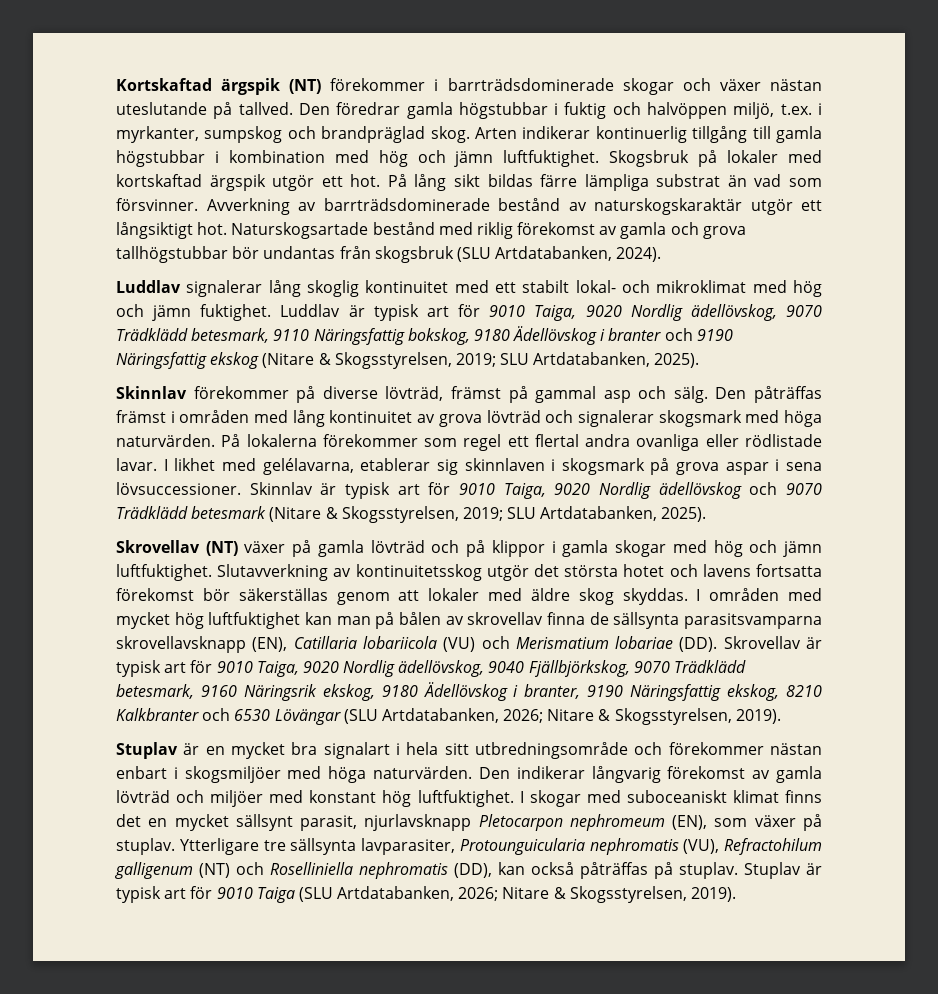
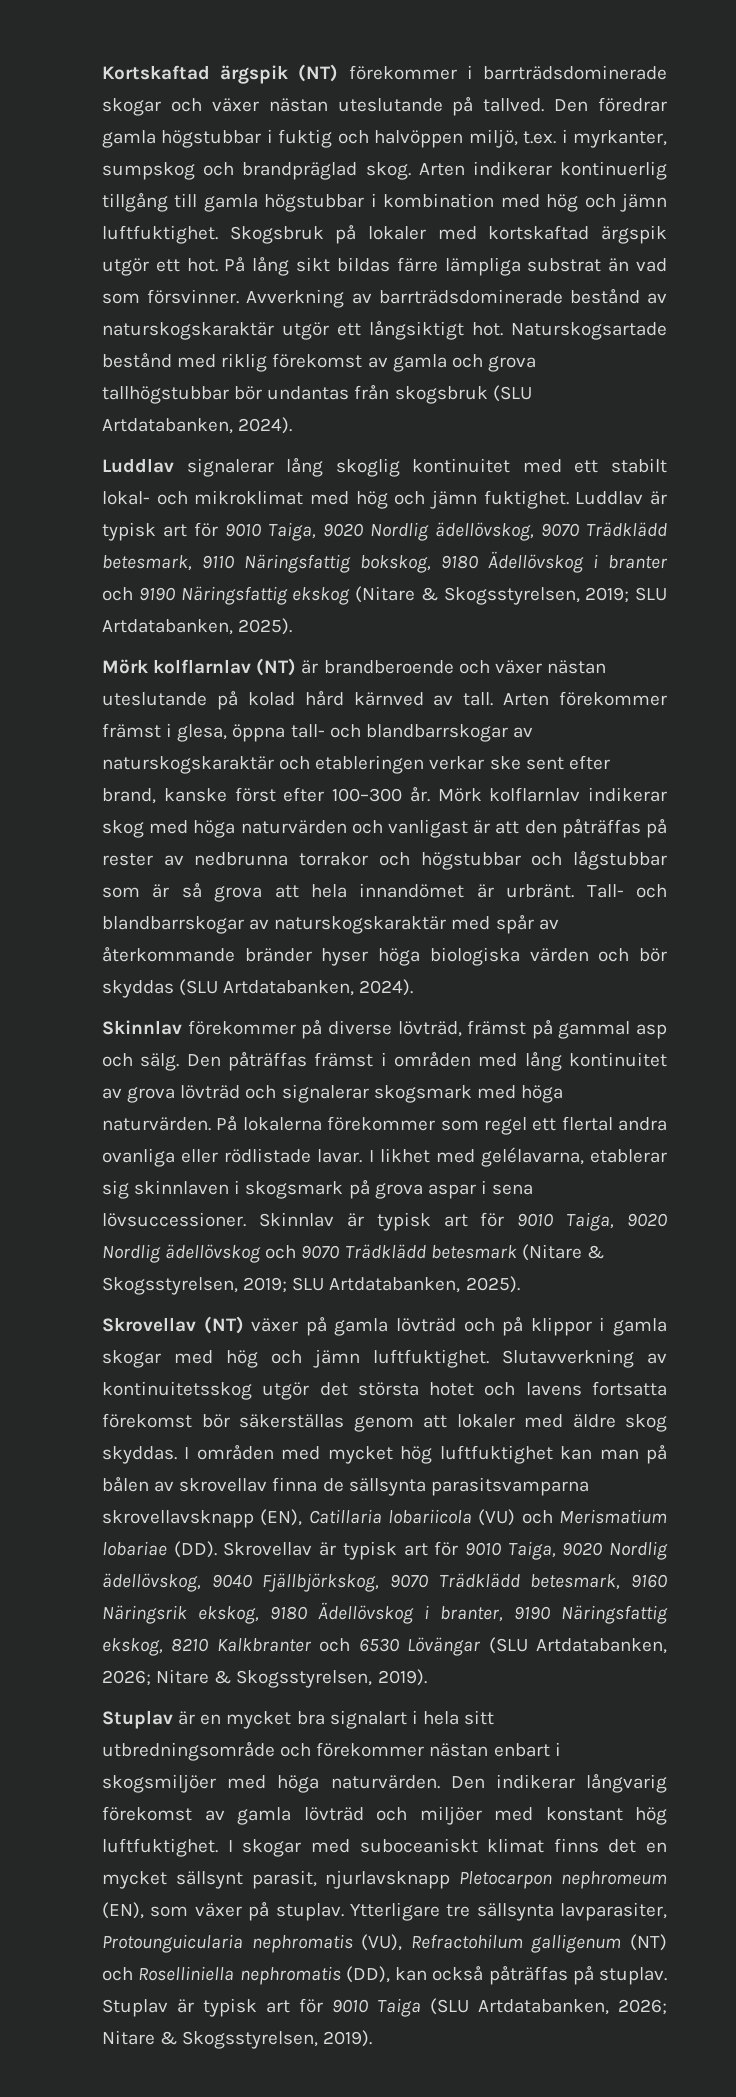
(700, 360) none -> [102,658,606,676] [102,691,667,710] [102,723,533,742] [102,755,610,774] [102,787,667,804] [102,819,667,838] [102,851,667,870] [102,883,667,902] [102,915,559,934] [102,947,667,966] [102,979,414,998] // Mörk kolflarnlav (NT) är brandberoende och växer nästan uteslutande på kolad hård kärnved av tall. Arten förekommer främst i glesa, öppna tall- och blandbarrskogar av naturskogskaraktär och etableringen verkar ske sent efter brand, kanske först efter 100–300 år. Mörk kolflarnlav indikerar skog med höga naturvärden och vanligast är att den påträffas på rester av nedbrunna torrakor och högstubbar och lågstubbar som är så grova att hela innandömet är urbränt. Tall- och blandbarrskogar av naturskogskaraktär med spår av återkommande bränder hyser höga biologiska värden och bör skyddas (SLU Artdatabanken, 2024).

